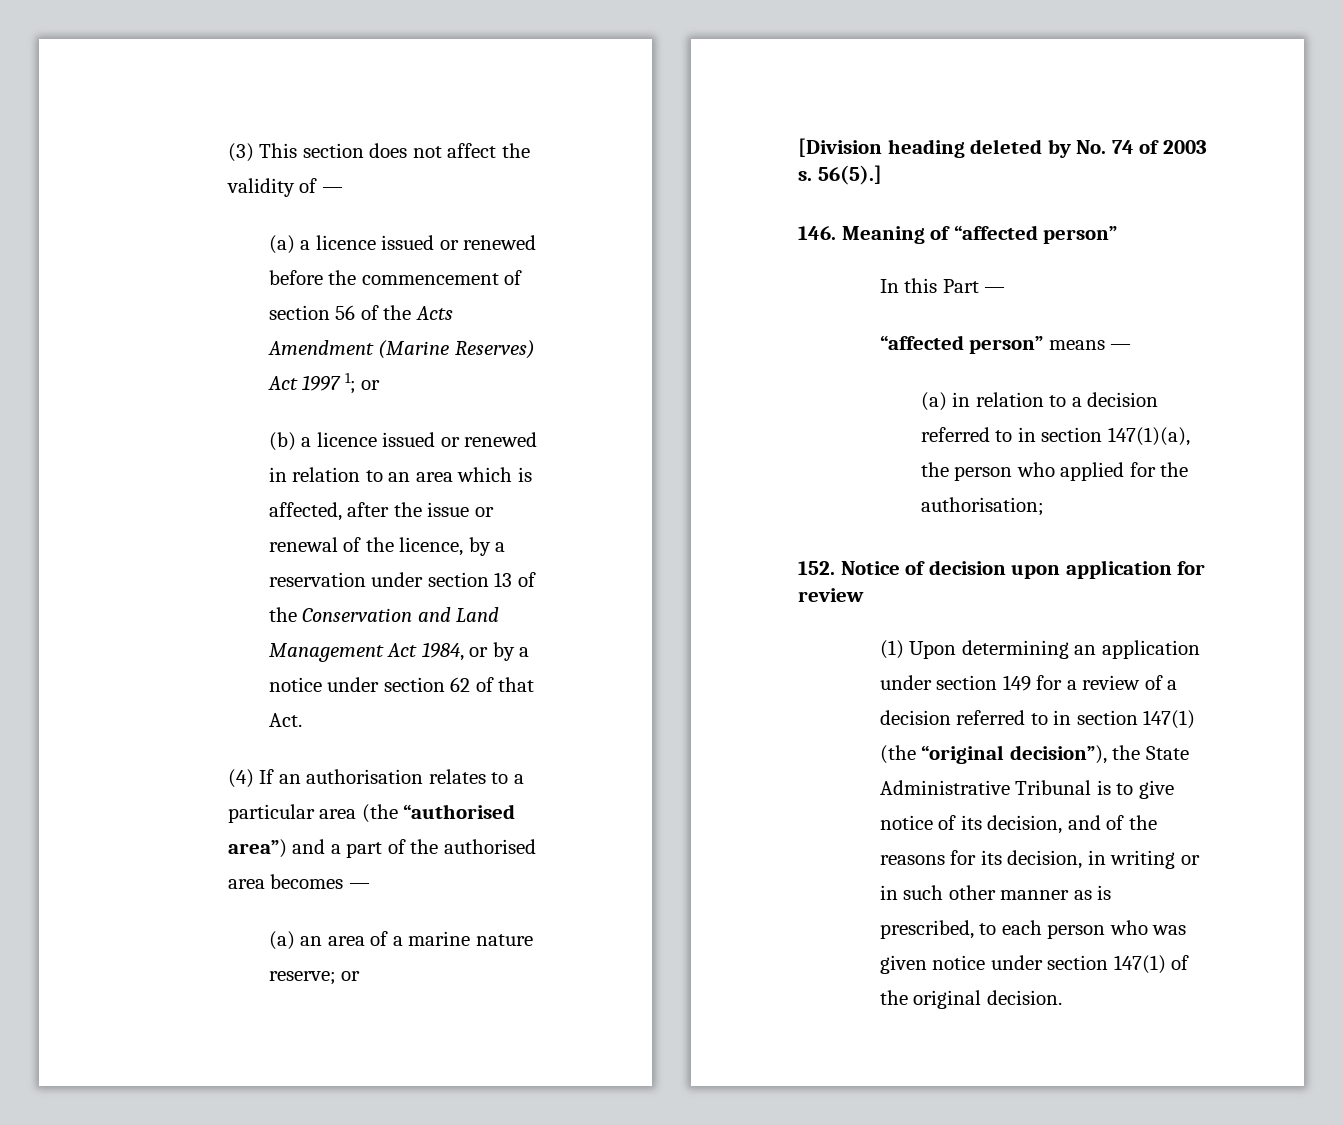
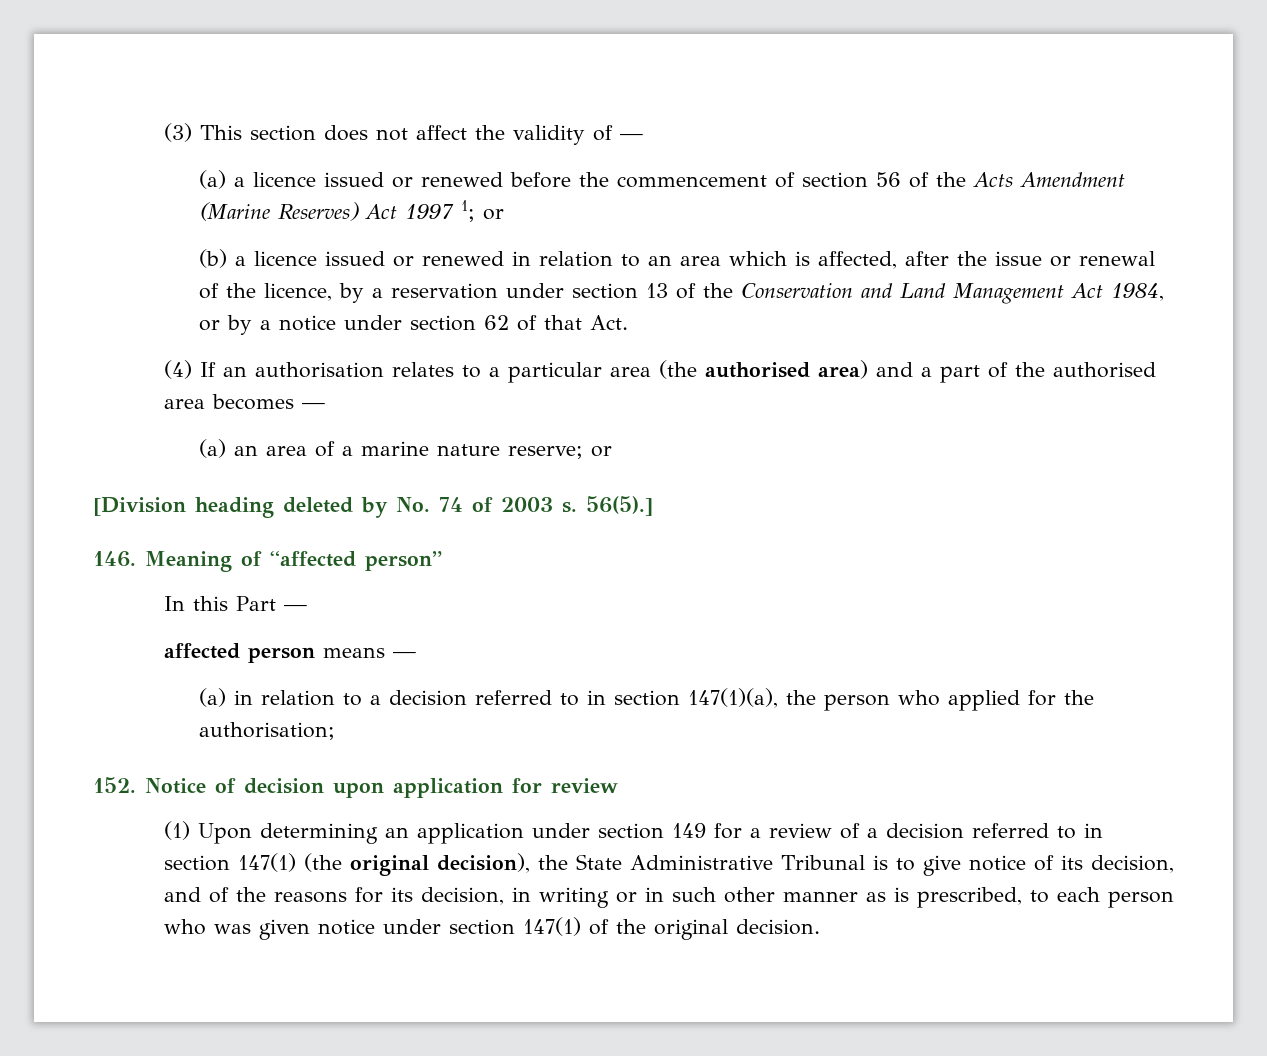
[403,804,516,819] [227,839,287,858] “authorised area”) -> [704,360,868,379] authorised area)
[879,335,1044,354] “affected person” -> [163,643,315,663] affected person
[921,745,1107,764] “original decision”), -> [349,853,530,876] original decision),

